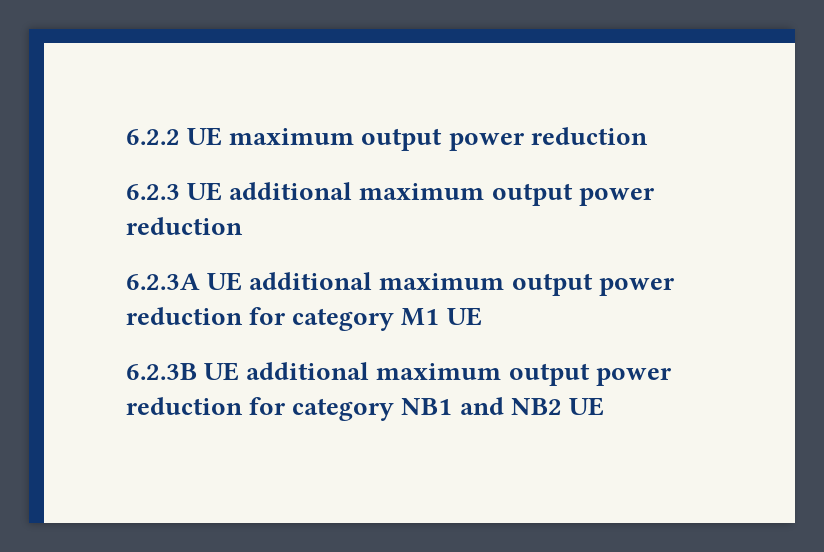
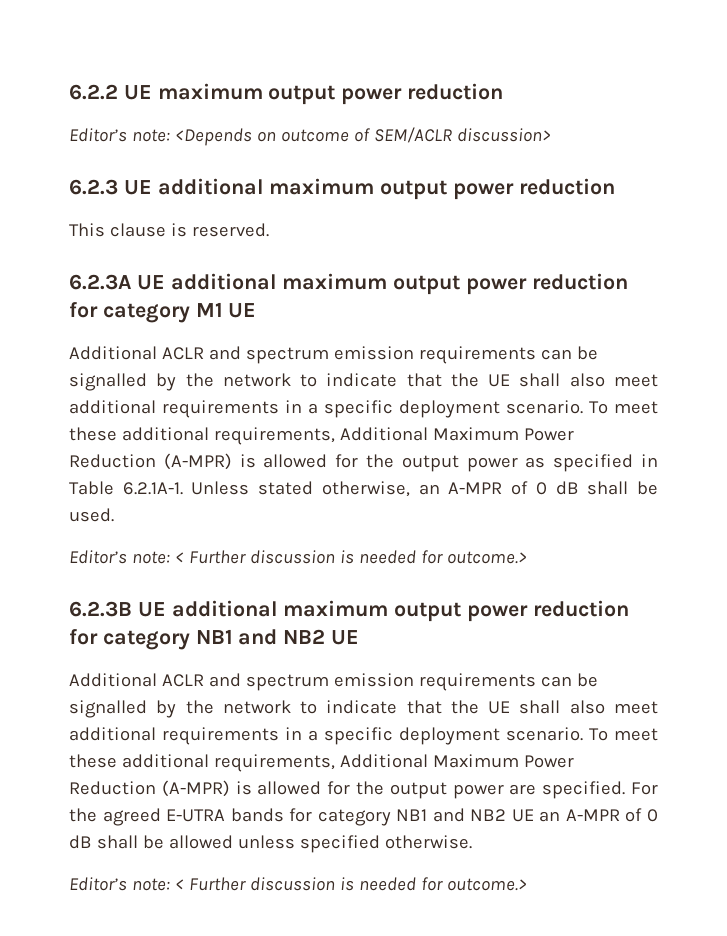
(648, 136) none -> [69,127,551,146] // Editor’s note: <Depends on outcome of SEM/ACLR discussion>
(243, 226) none -> [69,223,269,237] // This clause is reserved.
(482, 316) none -> [69,346,598,364] [69,373,658,391] [69,400,658,418] [69,427,574,445] [69,453,658,472] [69,481,659,497] [69,508,114,522] [69,550,527,564] // Additional ACLR and spectrum emission requirements can be signalled by the network to indicate that the UE shall also meet additional requirements in a specific deployment scenario. To meet these additional requirements, Additional Maximum Power Reduction (A-MPR) is allowed for the output power as specified in Table 6.2.1A-1. Unless stated otherwise, an A-MPR of 0 dB shall be used. // Editor’s note: < Further discussion is needed for outcome.>
(604, 406) none -> [69,673,598,691] [69,700,658,718] [69,727,658,745] [69,754,574,772] [69,780,658,799] [69,808,659,826] [69,835,472,853] [69,877,527,891] // Additional ACLR and spectrum emission requirements can be signalled by the network to indicate that the UE shall also meet additional requirements in a specific deployment scenario. To meet these additional requirements, Additional Maximum Power Reduction (A-MPR) is allowed for the output power are specified. For the agreed E-UTRA bands for category NB1 and NB2 UE an A-MPR of 0 dB shall be allowed unless specified otherwise. // Editor’s note: < Further discussion is needed for outcome.>

